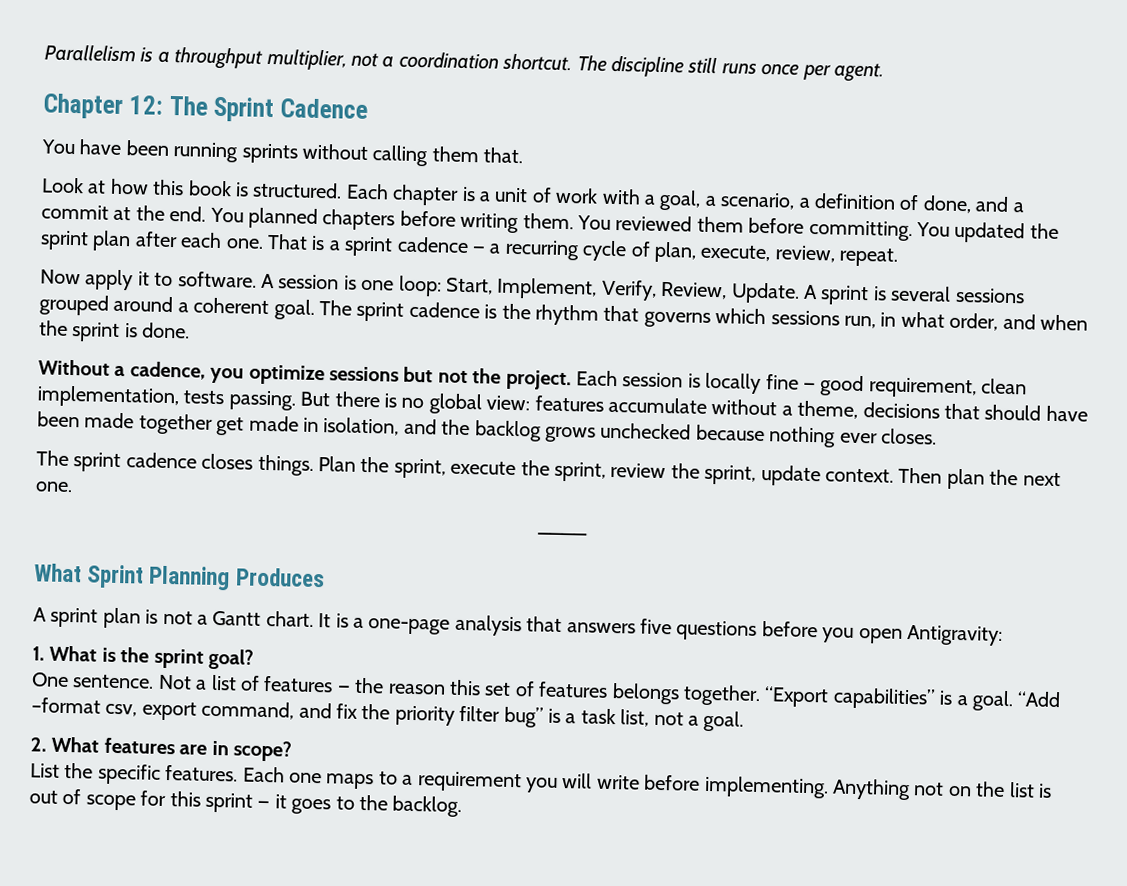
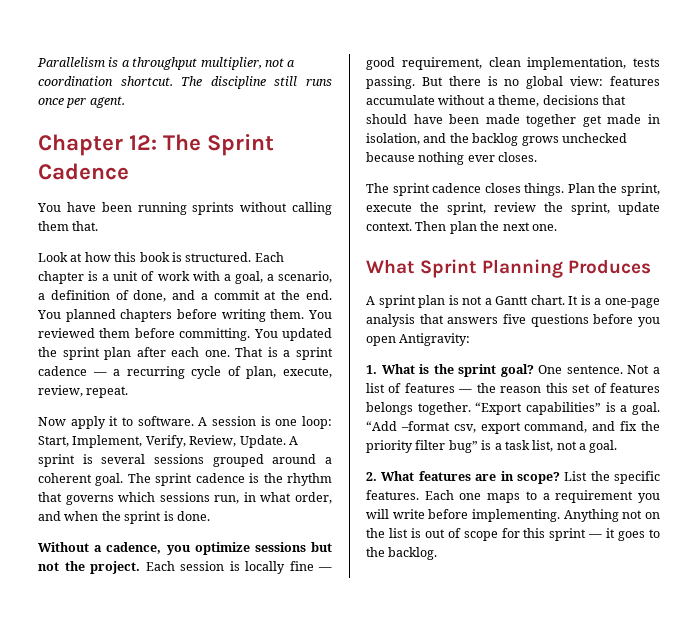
[536,532,588,542] // ──── -> (557, 227) none
(255, 659) // -> (534, 370) none
(292, 751) // -> (560, 478) none

